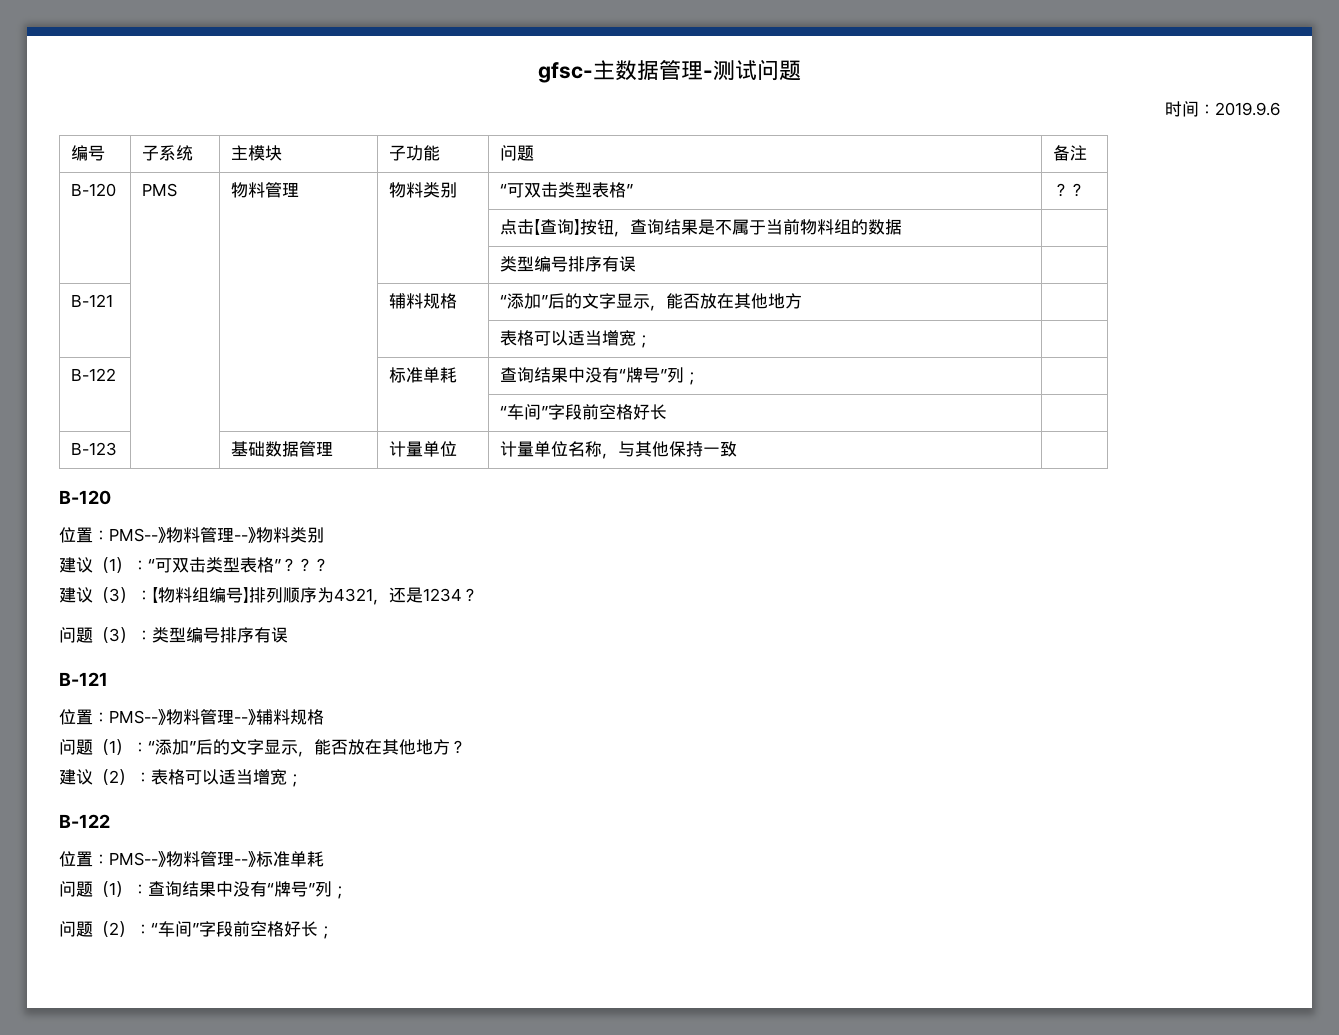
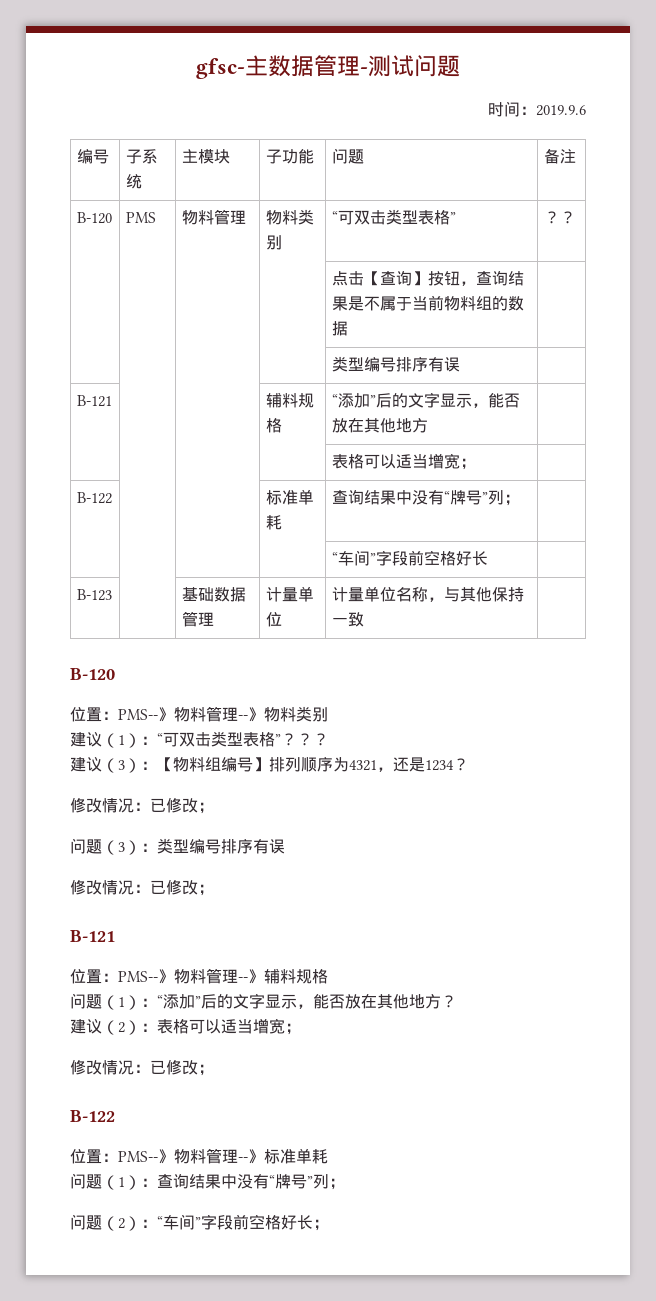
(478, 595) none -> [70,797,214,814] // 修改情况：已修改；
(288, 635) none -> [70,879,214,896] // 修改情况：已修改；
(303, 780) none -> [70,1059,214,1076] // 修改情况：已修改；

